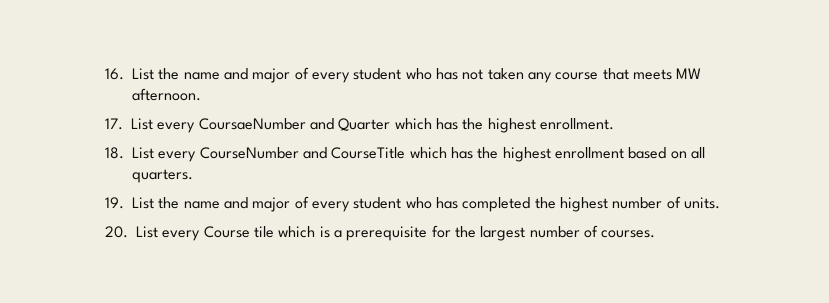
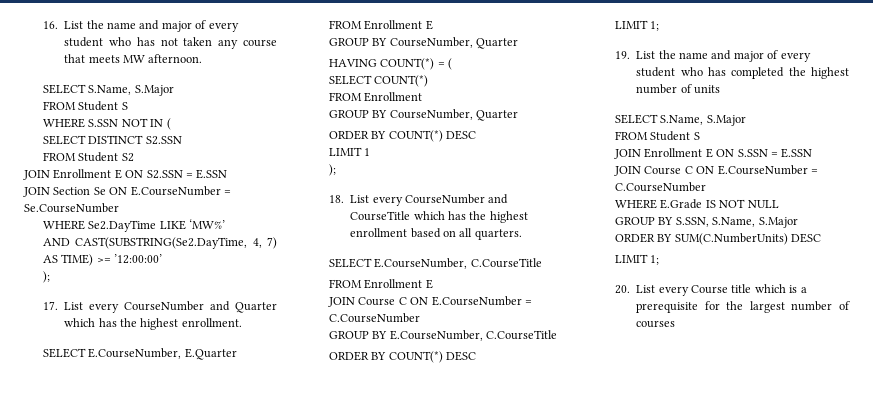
(202, 94) none -> [43,84,174,96] [43,101,128,111] [43,118,171,130] [43,135,182,145] [43,152,134,162] [23,169,228,180] [23,186,231,197] [24,203,119,213] [43,219,226,232] [43,237,277,249] [43,254,163,266] [43,271,51,283] // SELECT S.Name, S.Major // FROM Student S // WHERE S.SSN NOT IN ( // SELECT DISTINCT S2.SSN // FROM Student S2 // JOIN Enrollment E ON S2.SSN = E.SSN // JOIN Section Se ON E.CourseNumber = Se.CourseNumber // WHERE Se2.DayTime LIKE ‘MW%’ // AND CAST(SUBSTRING(Se2.DayTime, 4, 7) AS TIME) >= ’12:00:00’ // );
[198,118,306,130] CoursaeNumber -> [124,301,205,311] CourseNumber
(614, 124) none -> [43,348,237,360] [329,20,433,30] [329,37,519,49] [329,58,453,70] [329,75,429,87] [329,92,423,102] [329,109,519,121] [329,130,477,142] [329,147,371,156] [329,164,337,176] // SELECT E.CourseNumber, E.Quarter // FROM Enrollment E // GROUP BY CourseNumber, Quarter // HAVING COUNT(*) = ( // SELECT COUNT(*) // FROM Enrollment // GROUP BY CourseNumber, Quarter // ORDER BY COUNT(*) DESC // LIMIT 1 // );
(194, 176) none -> [329,258,542,269] [329,279,433,289] [328,296,532,307] [329,313,421,323] [329,330,558,341] [329,351,477,363] [615,20,660,31] // SELECT E.CourseNumber, C.CourseTitle // FROM Enrollment E // JOIN Course C ON E.CourseNumber = C.CourseNumber // GROUP BY E.CourseNumber, C.CourseTitle // ORDER BY COUNT(*) DESC // LIMIT 1;
[683,197,720,209] units. -> [694,85,721,94] [615,114,746,126] [615,131,700,141] [614,148,813,159] [614,165,818,176] [615,182,707,192] [615,199,779,209] [615,217,798,228] [615,233,822,245] [615,254,660,265] units // SELECT S.Name, S.Major // FROM Student S // JOIN Enrollment E ON S.SSN = E.SSN // JOIN Course C ON E.CourseNumber = C.CourseNumber // WHERE E.Grade IS NOT NULL // GROUP BY S.SSN, S.Name, S.Major // ORDER BY SUM(C.NumberUnits) DESC // LIMIT 1;
[254,226,275,238] tile -> [731,284,752,293] title
[601,230,656,238] courses. -> [636,320,676,328] courses

